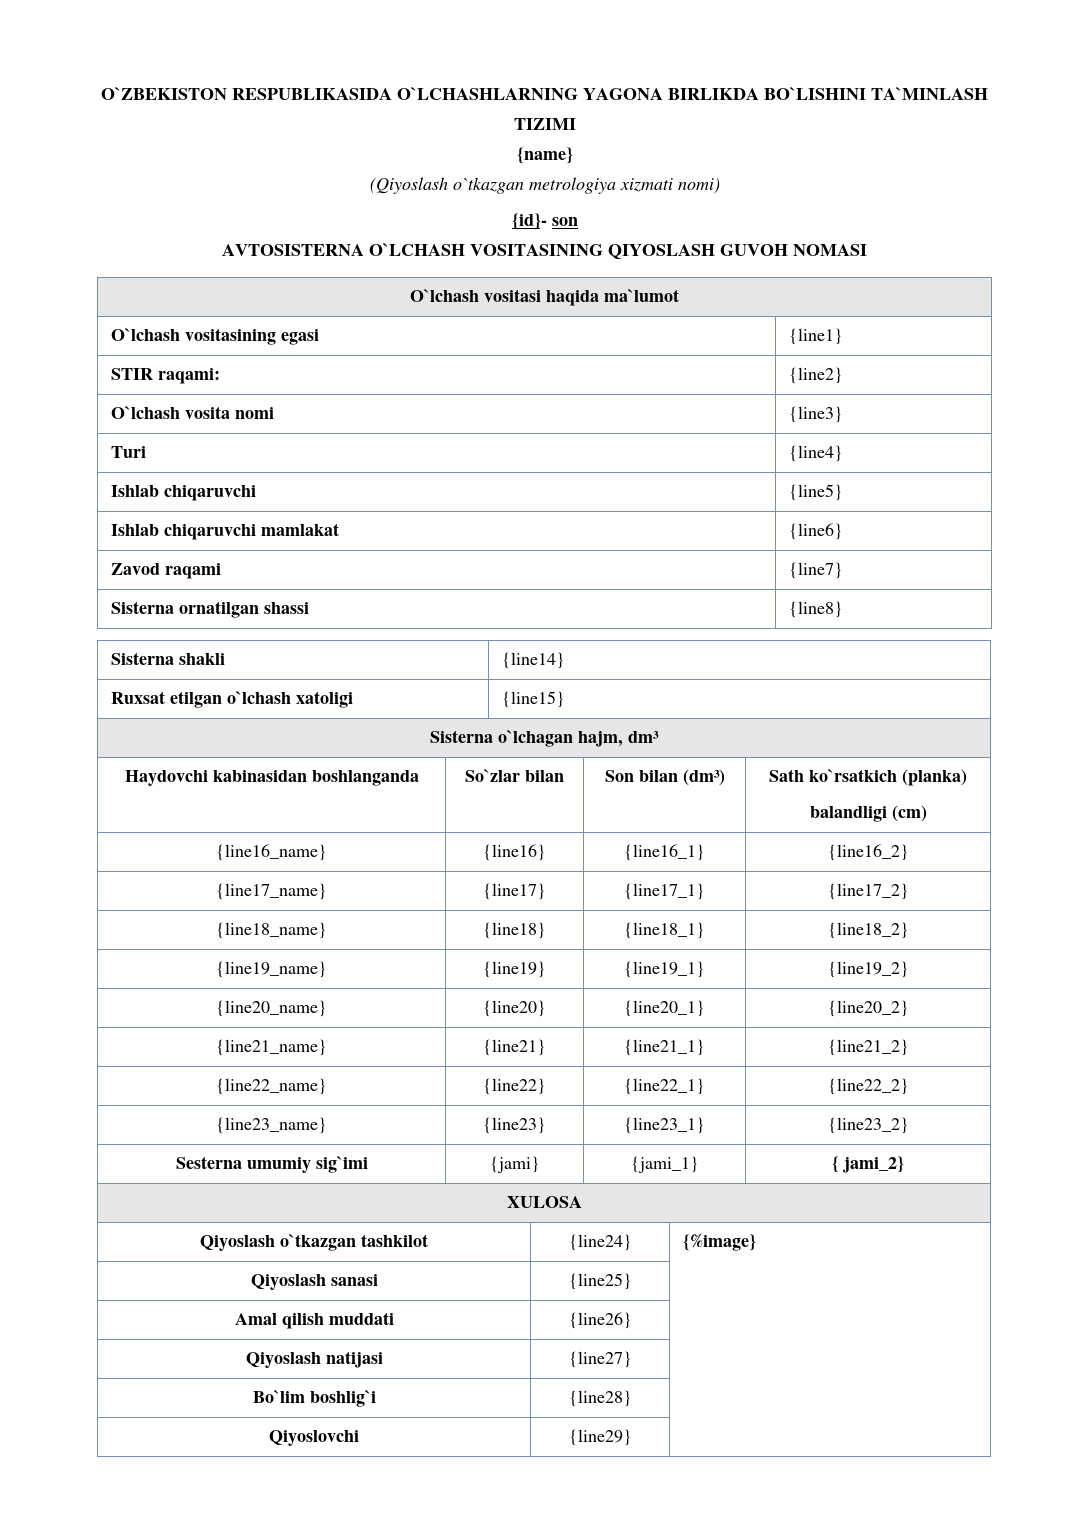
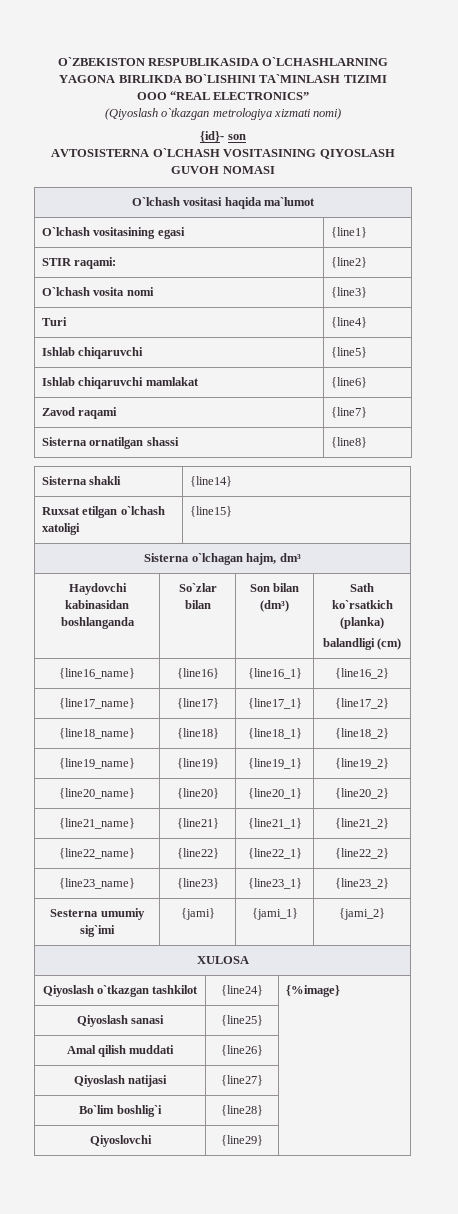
[516,147,573,164] {name} -> [136,91,310,100] ООО “REAL ELECTRONICS”
[832,1156,904,1173] { jami_2} -> [339,908,385,920] {jami_2}

